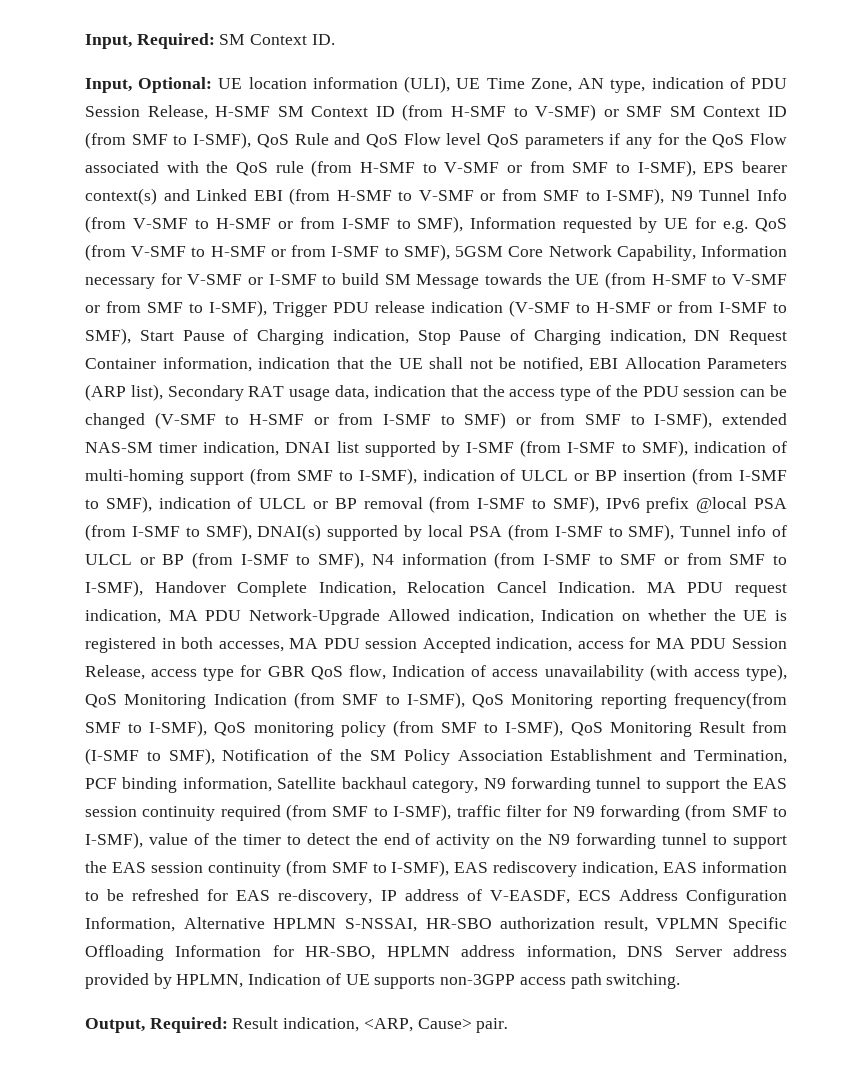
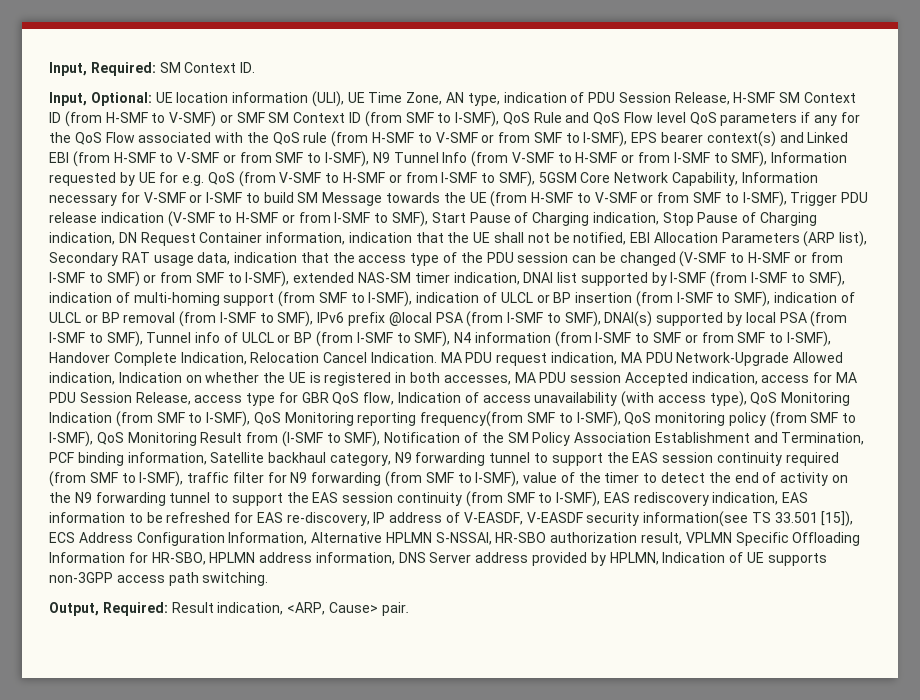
(570, 897) none -> [526,511,854,527] V-EASDF security information(see TS 33.501 [15]),

